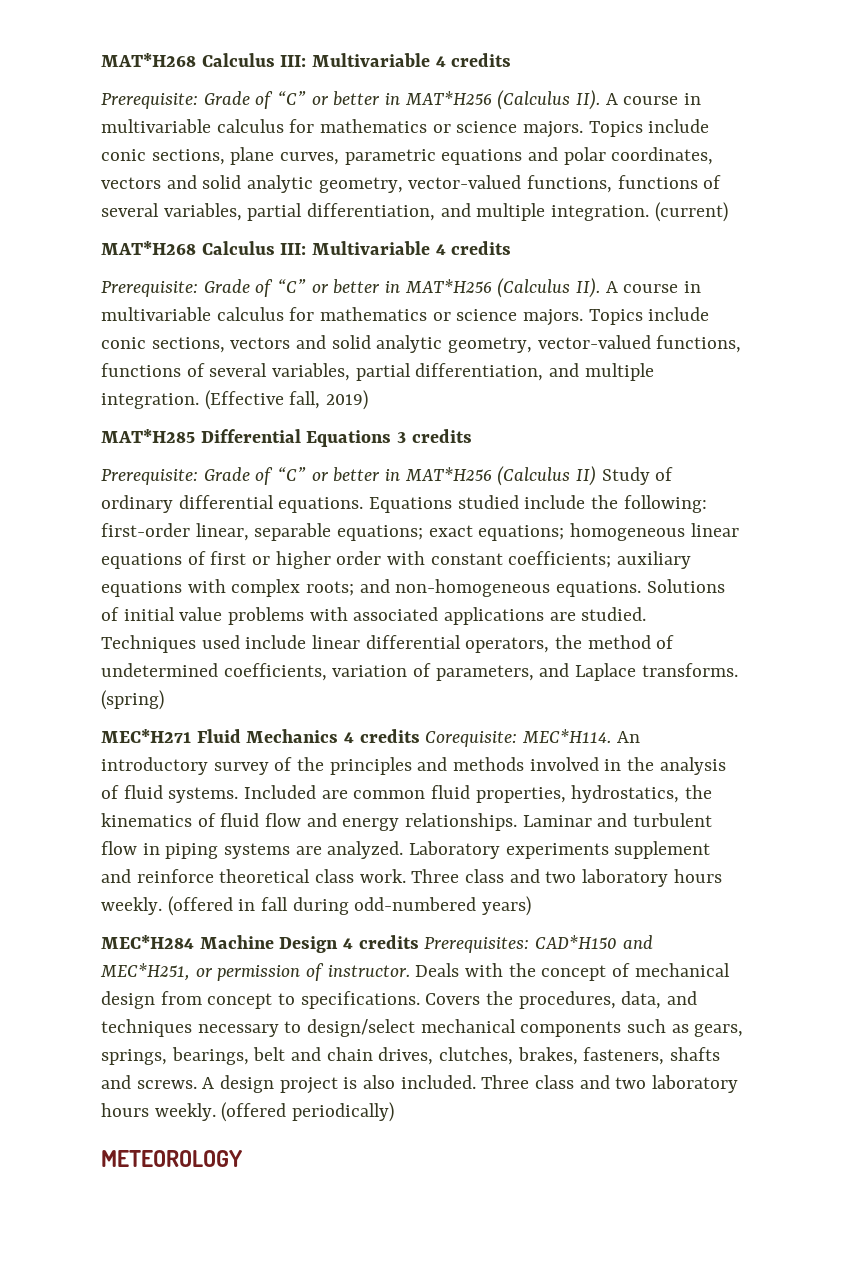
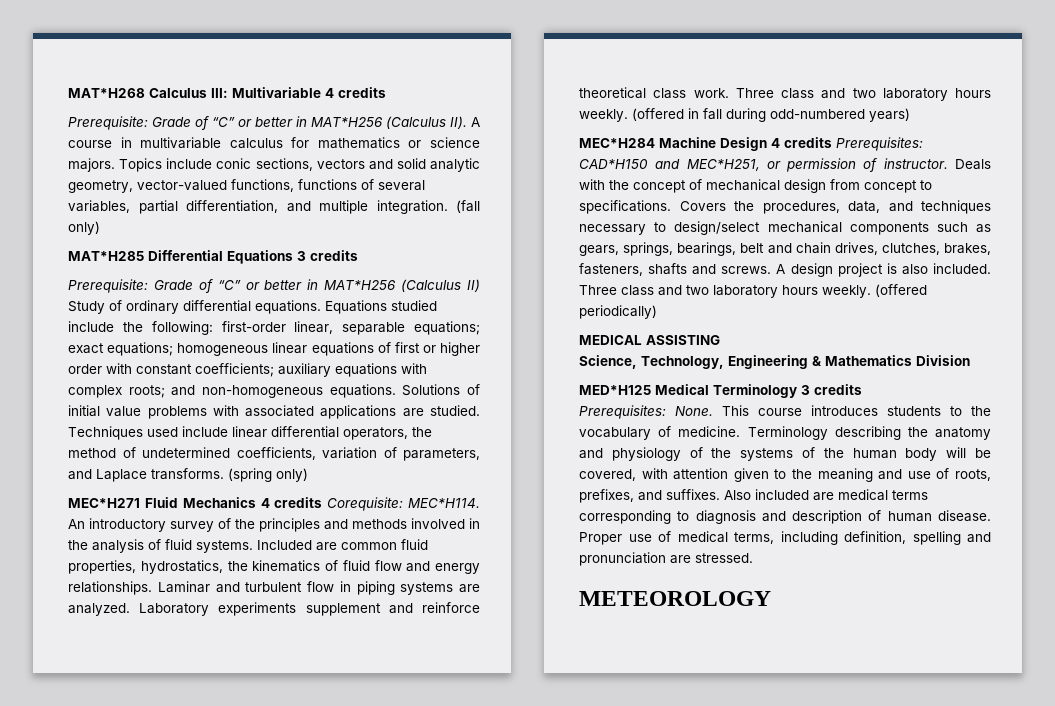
[101,53,512,67] [101,90,702,110] [101,119,710,138] [101,147,714,165] [101,175,722,193] [101,202,728,222] [101,241,512,255] MAT*H268 Calculus III: Multivariable 4 credits // Prerequisite: Grade of “C” or better in MAT*H256 (Calculus II). A course in multivariable calculus for mathematics or science majors. Topics include conic sections, plane curves, parametric equations and polar coordinates, vectors and solid analytic geometry, vector-valued functions, functions of several variables, partial differentiation, and multiple integration. (current) // MAT*H268 Calculus III: Multivariable 4 credits -> [68,87,386,98] MAT*H268 Calculus III: Multivariable 4 credits
[204,390,369,410] (Effective fall, 2019) -> [456,200,480,213] [68,221,100,235] (fall only)
[101,690,164,710] (spring) -> [228,468,308,482] (spring only)
(395, 1112) none -> [579,335,720,345] [579,355,970,369] [579,384,862,398] [579,405,991,419] [579,426,991,440] [579,447,992,461] [579,468,991,482] [579,489,928,503] [579,510,991,524] [579,531,991,545] [579,552,753,566] // MEDICAL ASSISTING // Science, Technology, Engineering & Mathematics Division // MED*H125 Medical Terminology 3 credits // Prerequisites: None. This course introduces students to the vocabulary of medicine. Terminology describing the anatomy and physiology of the systems of the human body will be covered, with attention given to the meaning and use of roots, prefixes, and suffixes. Also included are medical terms corresponding to diagnosis and description of human disease. Proper use of medical terms, including definition, spelling and pronunciation are stressed.

